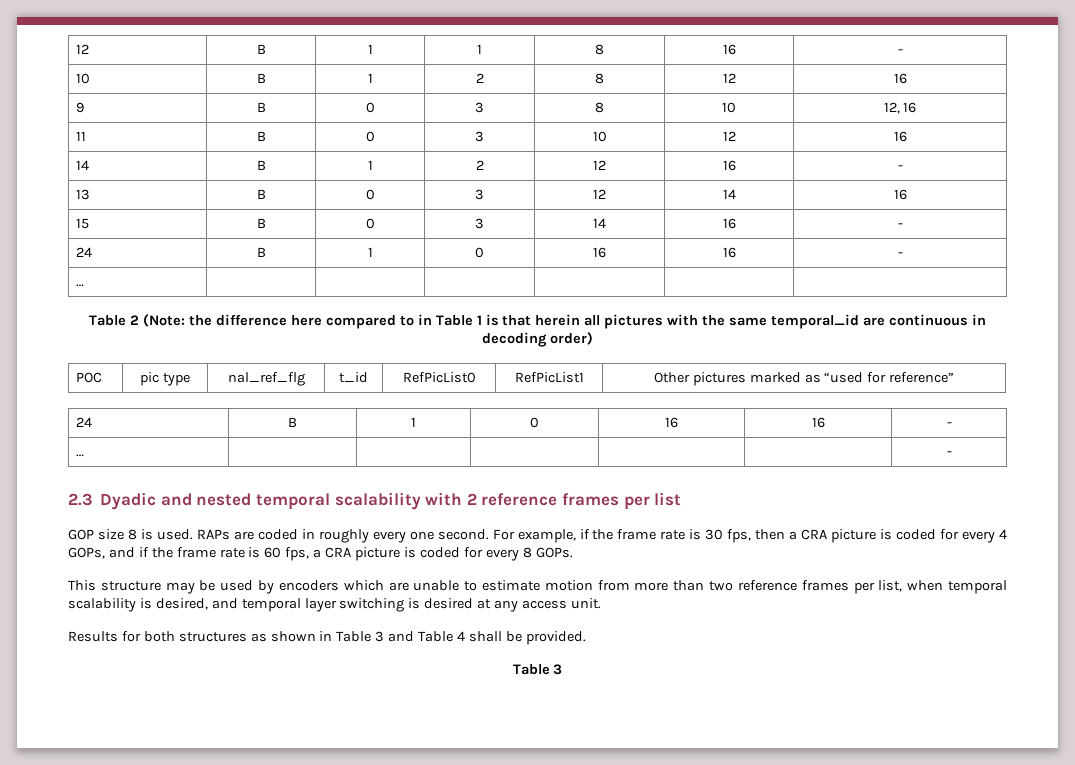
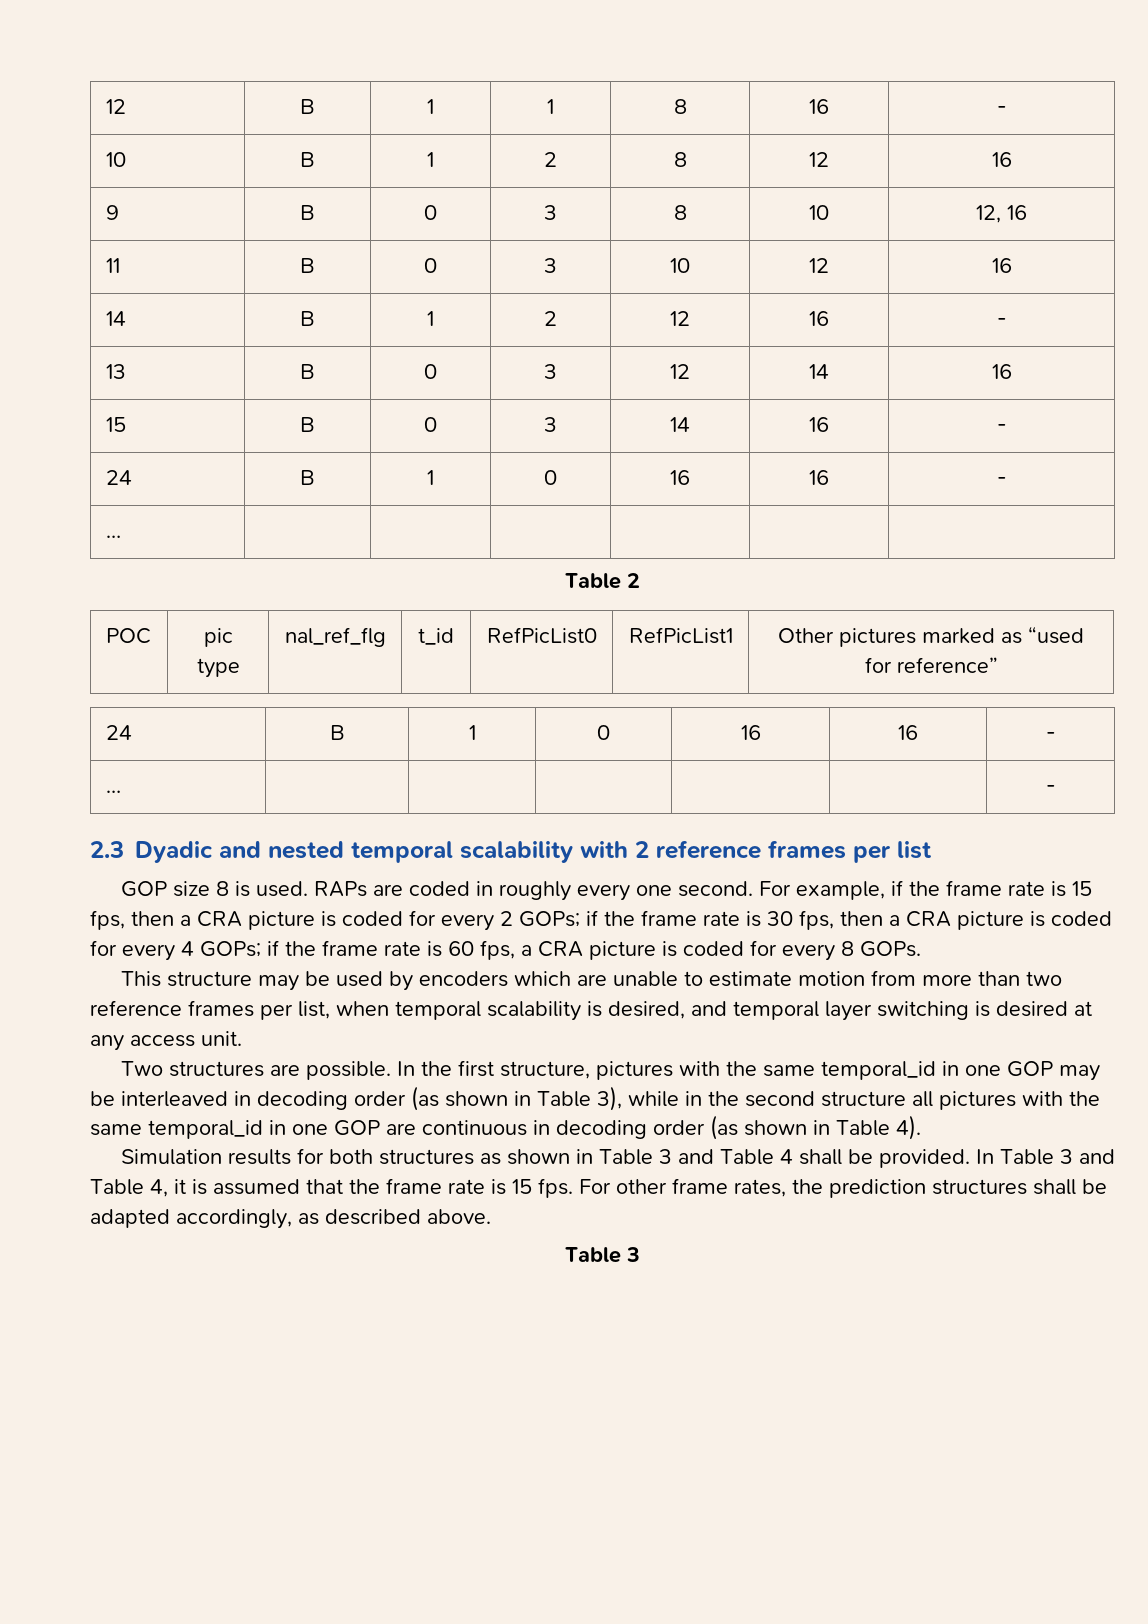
[143,314,986,329] [482,332,593,347] (Note: the difference here compared to in Table 1 is that herein all pictures with the same temporal_id are continuous in decoding order) -> (640, 580) none
(702, 534) none -> [1071,881,1092,896] [90,910,761,931] 15 fps, then a CRA picture is coded for every 2 GOPs; if the frame rate is
[68,547,135,559] GOPs, and -> [200,941,261,957] GOPs;
[68,631,118,642] Results -> [120,1060,1100,1081] [90,1086,1100,1111] [90,1115,921,1140] [120,1149,291,1165] Two structures are possible. In the first structure, pictures with the same temporal_id in one GOP may be interleaved in decoding order (as shown in Table 3), while in the second structure all pictures with the same temporal_id in one GOP are continuous in decoding order (as shown in Table 4). // Simulation results
(586, 638) none -> [975,1149,1115,1165] [90,1178,1107,1198] [90,1209,491,1229] In Table 3 and Table 4, it is assumed that the frame rate is 15 fps. For other frame rates, the prediction structures shall be adapted accordingly, as described above.

